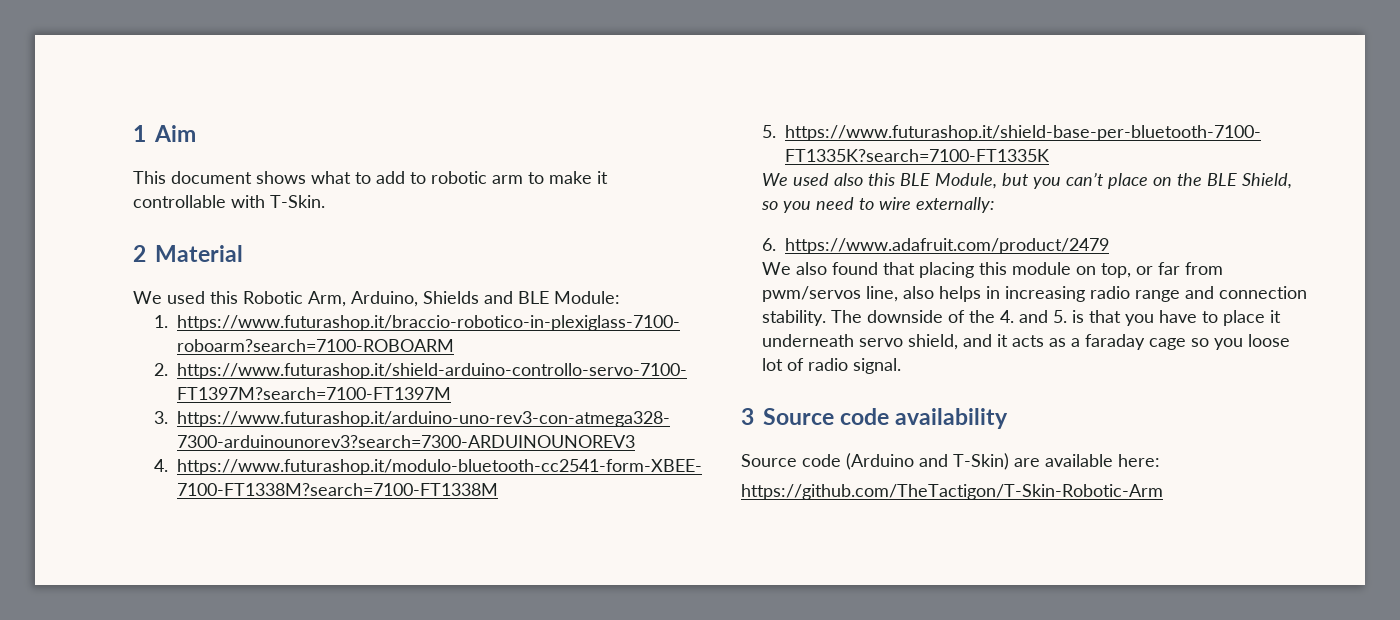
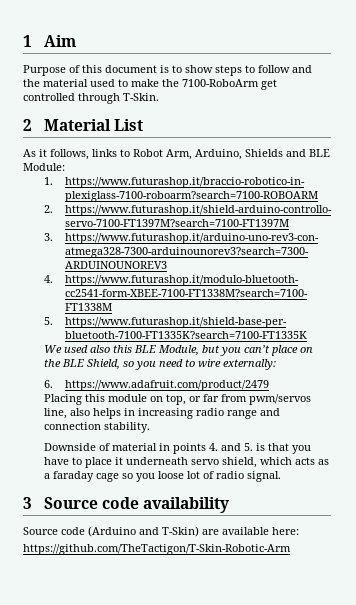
[133,171,608,184] [133,195,325,208] [133,245,243,262] [133,291,303,304] This document shows what to add to robotic arm to make it controllable with T-Skin. // 2 Material // We used this Robotic -> [23,65,312,76] [23,79,277,90] [23,93,159,104] [23,119,144,131] [23,149,163,160] Purpose of this document is to show steps to follow and the material used to make the 7100-RoboArm get controlled through T-Skin. // 2 Material List // As it follows, links to Robot
[762,262,975,278] We also found that placing -> [43,394,82,405] Placing
[831,310,996,323] The downside of the -> [43,443,206,454] // Downside of material in points
[963,334,1009,347] and it -> [259,457,292,465] which

